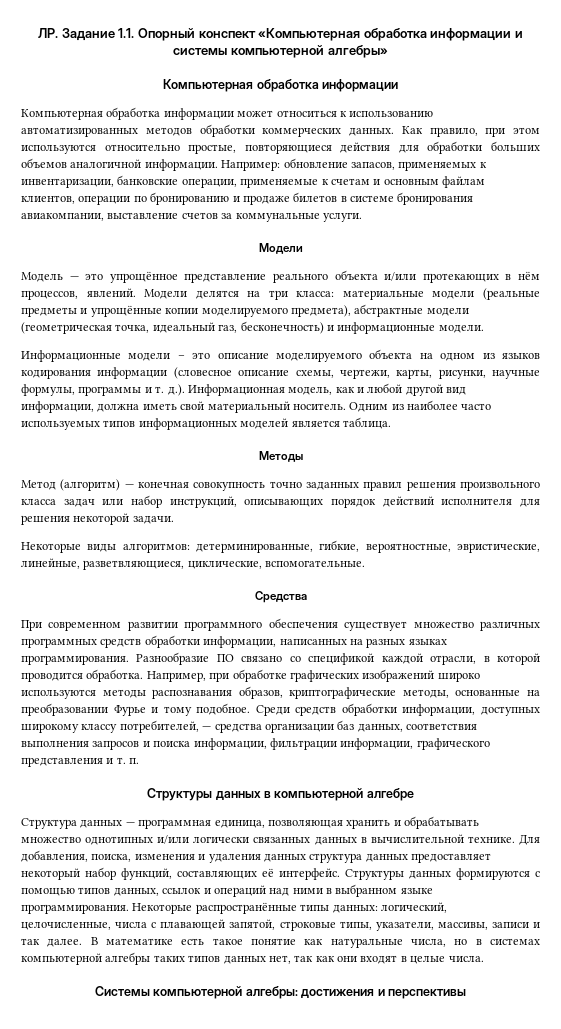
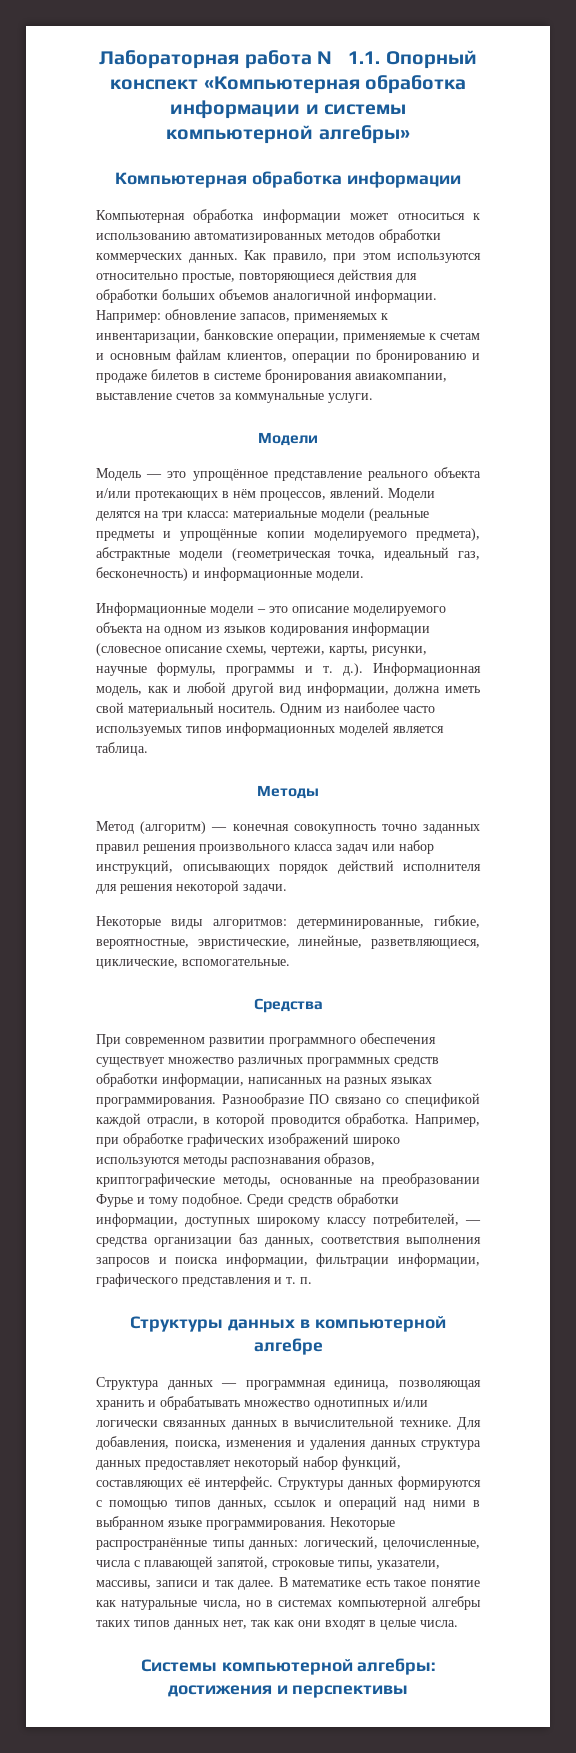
[38,28,115,41] ЛР. Задание -> [99,50,343,69] Лабораторная работа №

